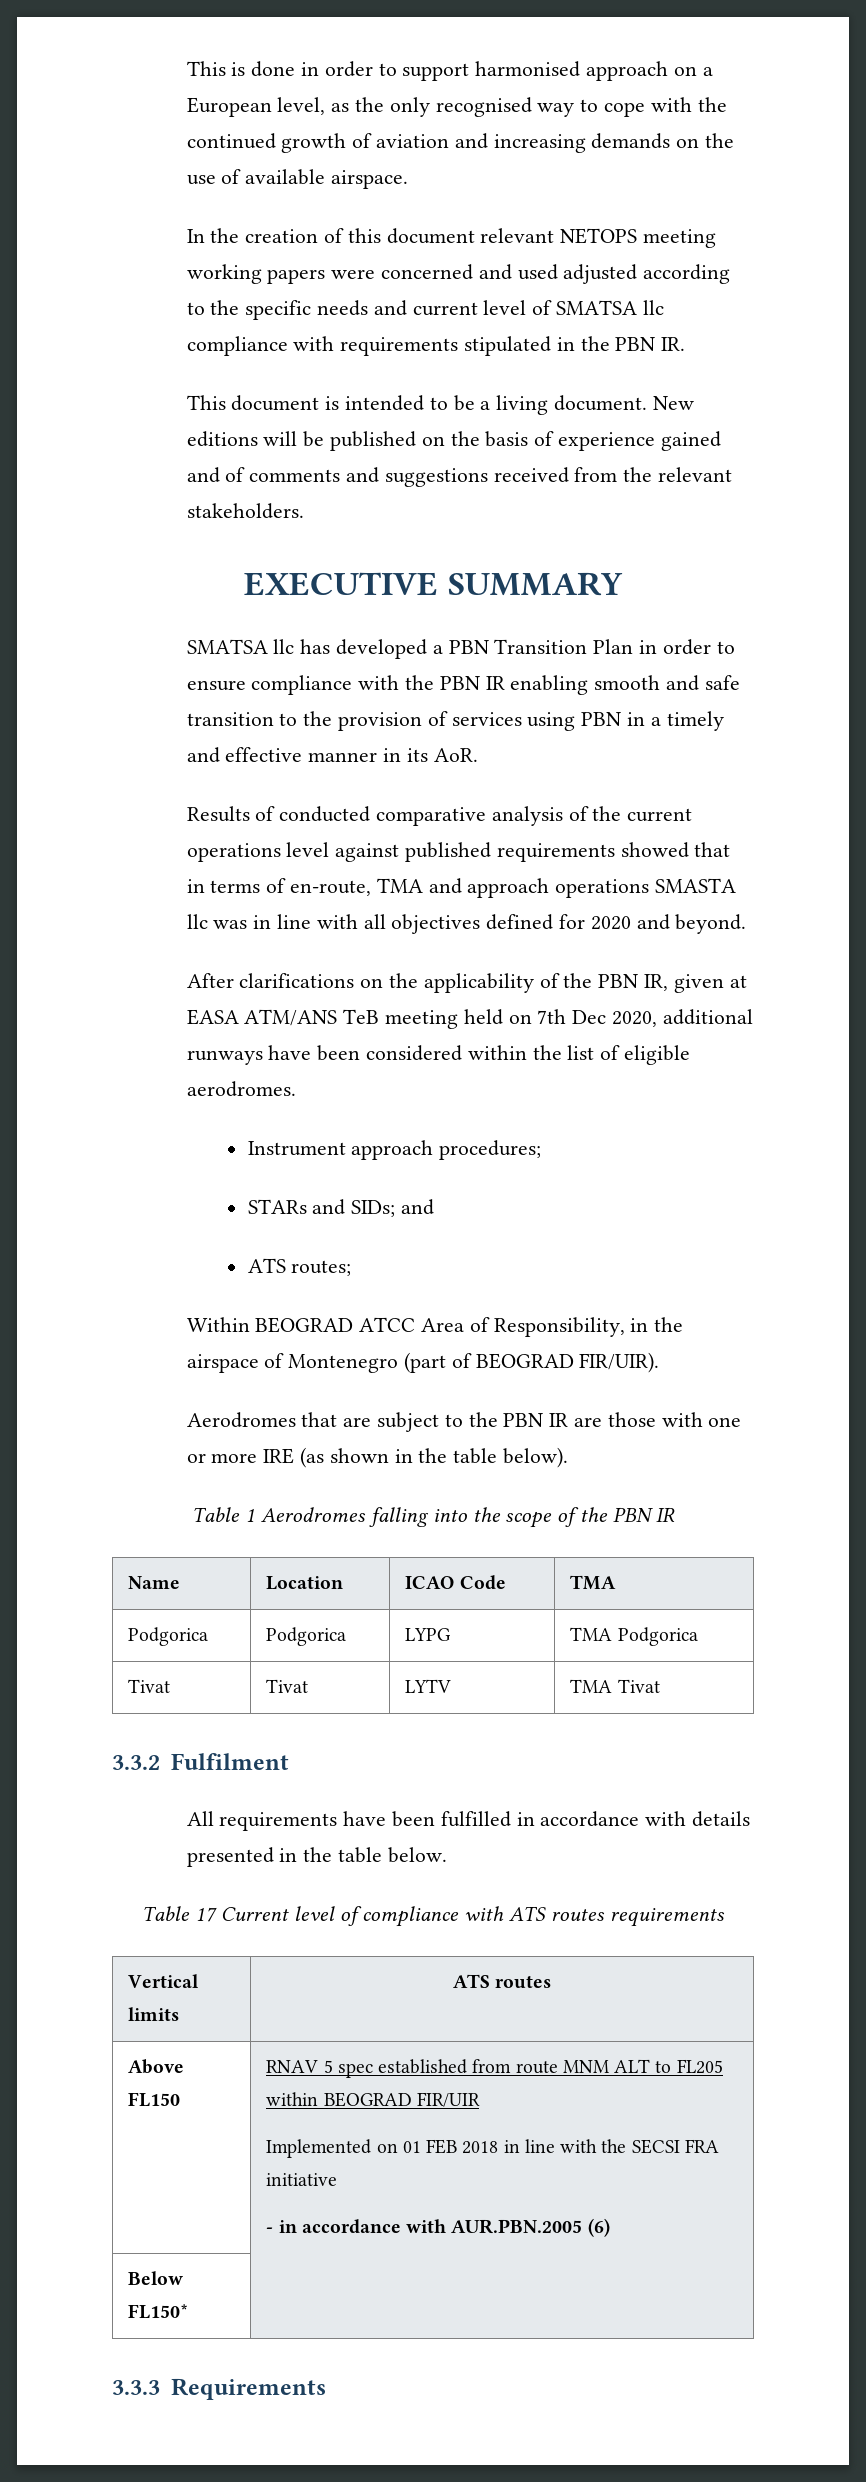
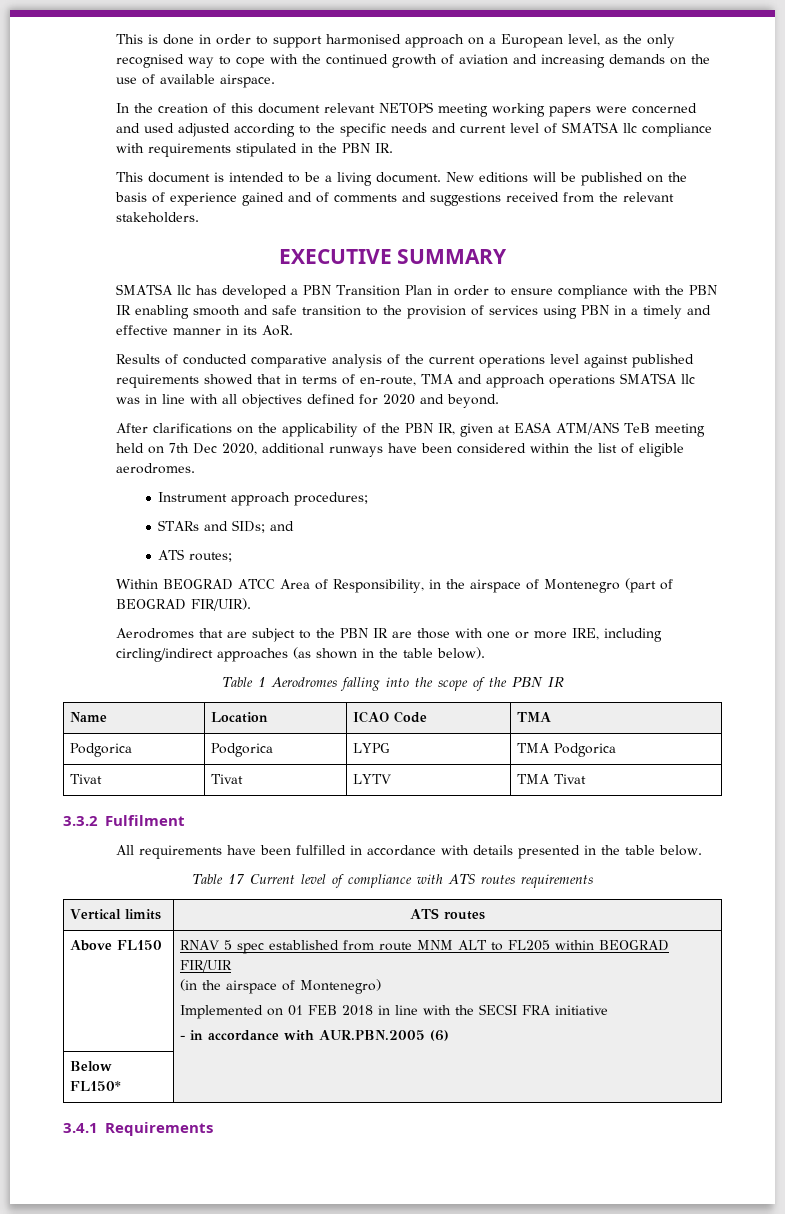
[655,878,737,893] SMASTA -> [620,373,678,384] SMATSA
[263,1448,295,1464] IRE -> [572,628,663,642] [116,648,289,662] IRE, including circling/indirect approaches
(480, 2099) none -> [179,979,381,994] // (in the airspace of Montenegro)
[112,2380,160,2395] 3.3.3 -> [63,1123,98,1133] 3.4.1

